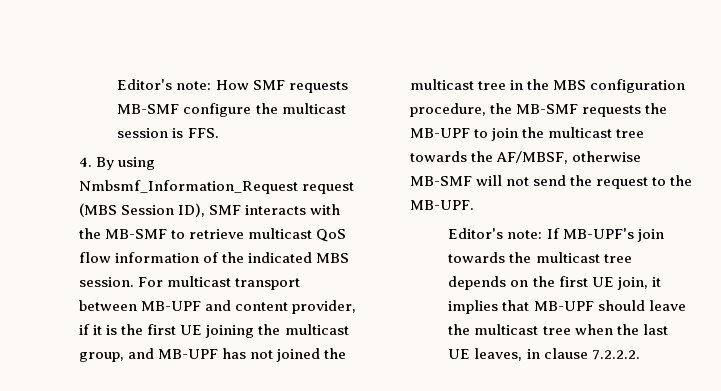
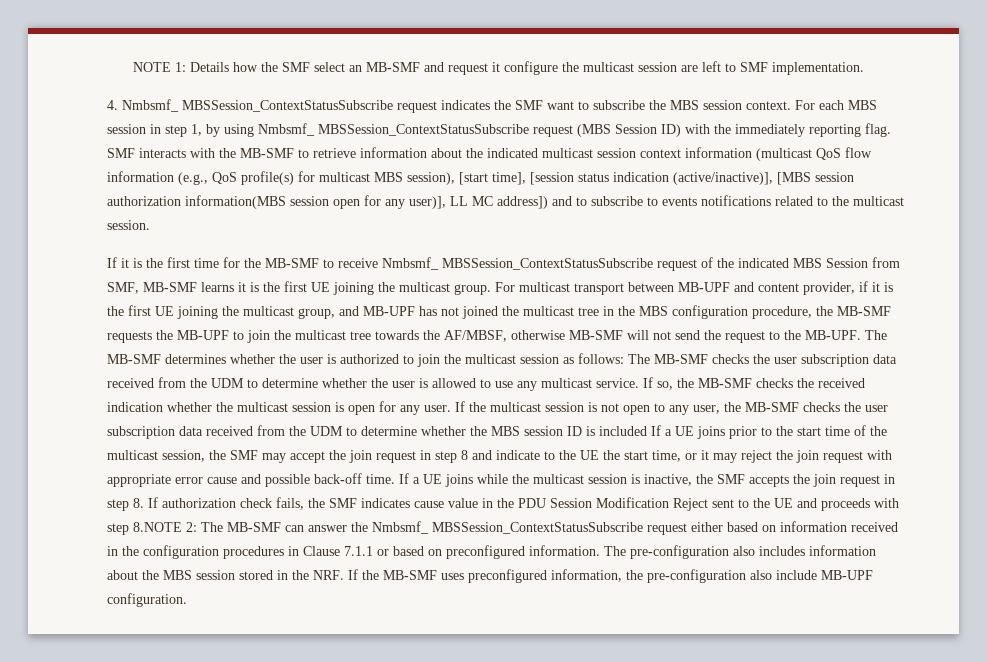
[117,79,348,93] [117,103,346,117] [117,128,219,138] [79,157,156,170] [79,180,355,194] [79,203,206,217] Editor's note: How SMF requests MB-SMF configure the multicast session is FFS. // 4. By using Nmbsmf_Information_Request request (MBS Session ID), -> [133,61,865,75] [106,99,877,113] [106,123,891,137] NOTE 1: Details how the SMF select an MB-SMF and request it configure the multicast session are left to SMF implementation. // 4. Nmbsmf_ MBSSession_ContextStatusSubscribe request indicates the SMF want to subscribe the MBS session context. For each MBS session in step 1, by using Nmbsmf_ MBSSession_ContextStatusSubscribe request (MBS Session ID) with the immediately reporting flag.
[248,228,347,242] [79,252,350,263] [79,277,135,287] multicast QoS flow information of the indicated MBS session. -> [359,147,872,161] [106,171,854,185] [106,195,904,209] [106,220,150,230] [106,257,900,271] [106,281,491,295] information about the indicated multicast session context information (multicast QoS flow information (e.g., QoS profile(s) for multicast MBS session), [start time], [session status indication (active/inactive)], [MBS session authorization information(MBS session open for any user)], LL MC address]) and to subscribe to events notifications related to the multicast session. // If it is the first time for the MB-SMF to receive Nmbsmf_ MBSSession_ContextStatusSubscribe request of the indicated MBS Session from SMF, MB-SMF learns it is the first UE joining the multicast group.
[448,228,664,242] [448,252,632,263] [448,276,661,290] [448,300,686,314] [448,324,668,335] [448,348,640,361] // Editor's note: If MB-UPF's join towards the multicast tree depends on the first UE join, it implies that MB-UPF should leave the multicast tree when the last UE leaves, in clause 7.2.2.2. -> [864,330,887,340] [106,353,897,367] [106,377,865,391] [106,401,888,415] [106,425,887,439] [106,450,892,463] [106,473,895,487] [106,497,899,511] [106,521,898,535] [106,545,876,559] [106,569,873,583] [106,593,187,607] The MB-SMF determines whether the user is authorized to join the multicast session as follows: The MB-SMF checks the user subscription data received from the UDM to determine whether the user is allowed to use any multicast service. If so, the MB-SMF checks the received indication whether the multicast session is open for any user. If the multicast session is not open to any user, the MB-SMF checks the user subscription data received from the UDM to determine whether the MBS session ID is included If a UE joins prior to the start time of the multicast session, the SMF may accept the join request in step 8 and indicate to the UE the start time, or it may reject the join request with appropriate error cause and possible back-off time. If a UE joins while the multicast session is inactive, the SMF accepts the join request in step 8. If authorization check fails, the SMF indicates cause value in the PDU Session Modification Reject sent to the UE and proceeds with step 8.NOTE 2: The MB-SMF can answer the Nmbsmf_ MBSSession_ContextStatusSubscribe request either based on information received in the configuration procedures in Clause 7.1.1 or based on preconfigured information. The pre-configuration also includes information about the MBS session stored in the NRF. If the MB-SMF uses preconfigured information, the pre-configuration also include MB-UPF configuration.

